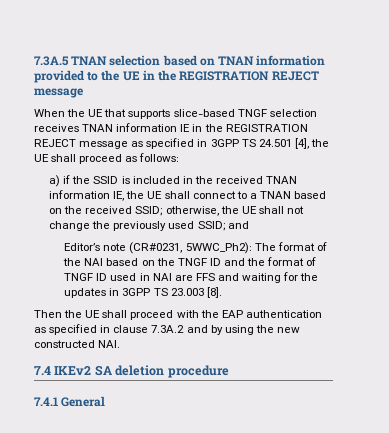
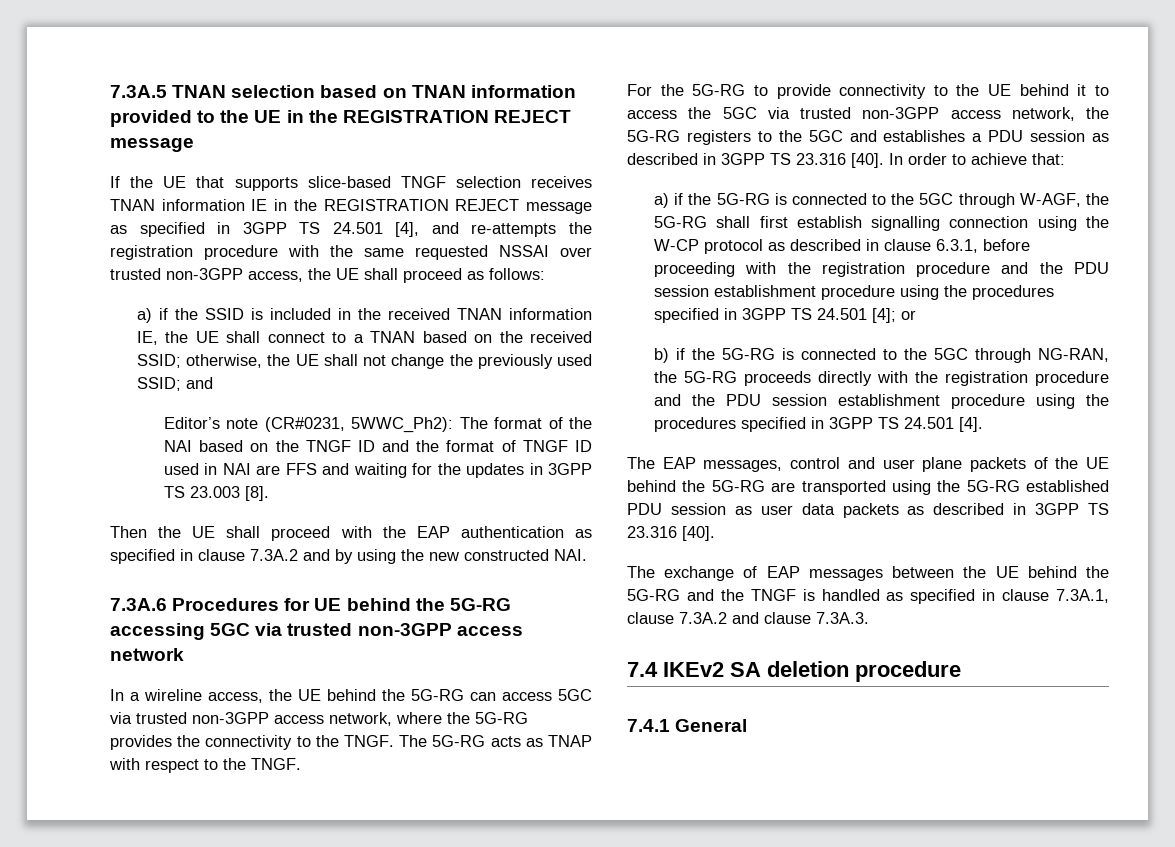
[34,109,65,117] When -> [110,176,120,188] If
(309, 143) none -> [431,222,592,237] [110,245,592,260] [110,268,303,282] and re-attempts the registration procedure with the same requested NSSAI over trusted non-3GPP access,
(121, 344) none -> [110,598,511,611] [110,623,523,640] [110,648,184,661] [110,689,592,703] [110,712,528,726] [110,735,592,750] [109,758,301,773] [627,84,1109,99] [627,107,1109,121] [627,130,1109,145] [627,153,1065,168] [654,193,1109,208] [654,216,1109,231] [654,239,1031,254] [654,262,1109,277] [654,285,1055,300] [654,308,917,323] [654,348,1109,363] [654,371,1109,386] [654,394,1109,409] [654,417,984,432] [627,457,1109,472] [627,480,1109,495] [627,503,1109,518] [627,526,715,541] [627,566,1109,581] [627,589,1109,604] [627,612,869,624] // 7.3A.6 Procedures for UE behind the 5G-RG accessing 5GC via trusted non-3GPP access network // In a wireline access, the UE behind the 5G-RG can access 5GC via trusted non-3GPP access network, where the 5G-RG provides the connectivity to the TNGF. The 5G-RG acts as TNAP with respect to the TNGF. // For the 5G-RG to provide connectivity to the UE behind it to access the 5GC via trusted non-3GPP access network, the 5G-RG registers to the 5GC and establishes a PDU session as described in 3GPP TS 23.316 [40]. In order to achieve that: // a) if the 5G-RG is connected to the 5GC through W-AGF, the 5G-RG shall first establish signalling connection using the W-CP protocol as described in clause 6.3.1, before proceeding with the registration procedure and the PDU session establishment procedure using the procedures specified in 3GPP TS 24.501 [4]; or // b) if the 5G-RG is connected to the 5GC through NG-RAN, the 5G-RG proceeds directly with the registration procedure and the PDU session establishment procedure using the procedures specified in 3GPP TS 24.501 [4]. // The EAP messages, control and user plane packets of the UE behind the 5G-RG are transported using the 5G-RG established PDU session as user data packets as described in 3GPP TS 23.316 [40]. // The exchange of EAP messages between the UE behind the 5G-RG and the TNGF is handled as specified in clause 7.3A.1, clause 7.3A.2 and clause 7.3A.3.

